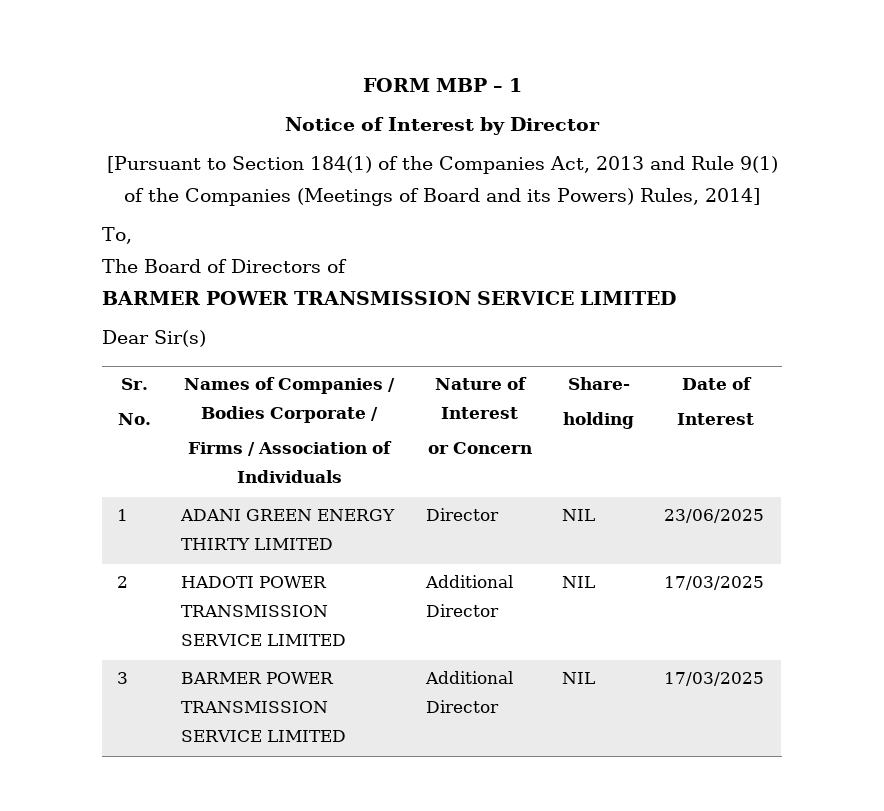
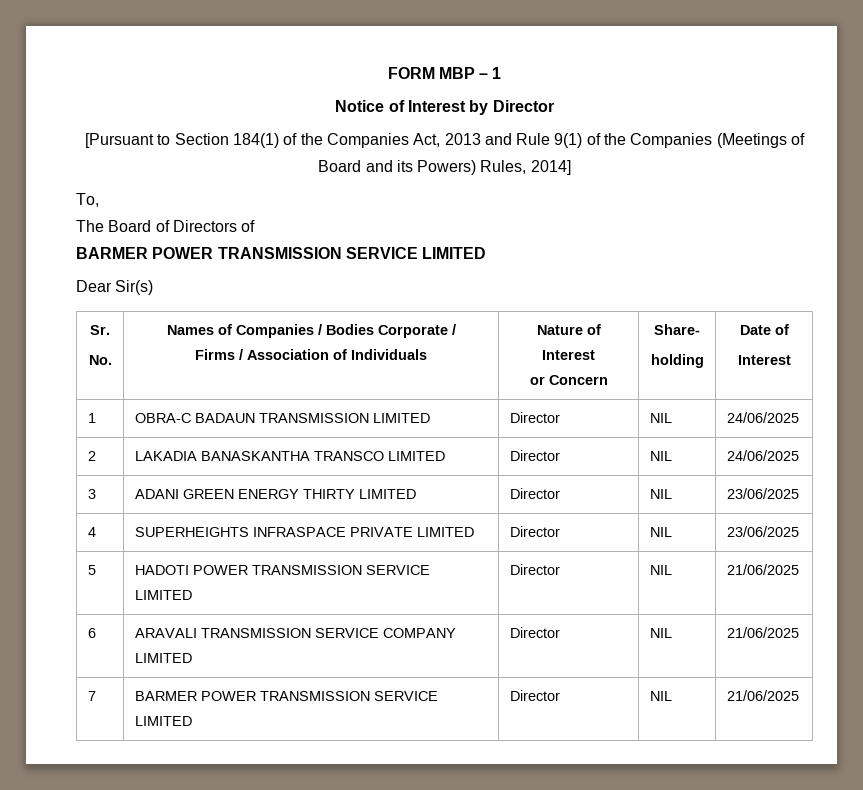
(129, 515) none -> [134,413,430,423] [509,412,560,423] [649,413,672,423] [726,412,799,423] [87,451,96,461] [134,451,445,461] [509,450,560,461] [649,451,672,461] [726,450,799,461] [87,489,96,499] | OBRA-C BADAUN TRANSMISSION LIMITED | Director | NIL | 24/06/2025 // 2 | LAKADIA BANASKANTHA TRANSCO LIMITED | Director | NIL | 24/06/2025 // 3
[117,576,129,588] 2 -> [87,527,96,537] [134,527,474,537] [509,526,560,537] [649,527,672,537] [726,526,799,537] [87,565,96,575] 4 | SUPERHEIGHTS INFRASPACE PRIVATE LIMITED | Director | NIL | 23/06/2025 // 5
[425,575,514,588] [426,604,500,617] [562,576,596,588] [664,576,765,590] [117,672,129,684] Additional Director | NIL | 17/03/2025 // 3 -> [509,564,560,575] [649,565,672,575] [726,564,799,575] [87,628,96,638] [134,628,456,638] [134,653,192,663] [509,627,560,638] [649,628,672,638] [726,627,799,638] [87,691,96,701] Director | NIL | 21/06/2025 // 6 | ARAVALI TRANSMISSION SERVICE COMPANY LIMITED | Director | NIL | 21/06/2025 // 7
[425,671,514,684] [426,700,500,713] [562,672,596,684] [664,672,765,686] Additional Director | NIL | 17/03/2025 -> [509,690,560,701] [649,691,672,701] [726,690,799,701] Director | NIL | 21/06/2025

